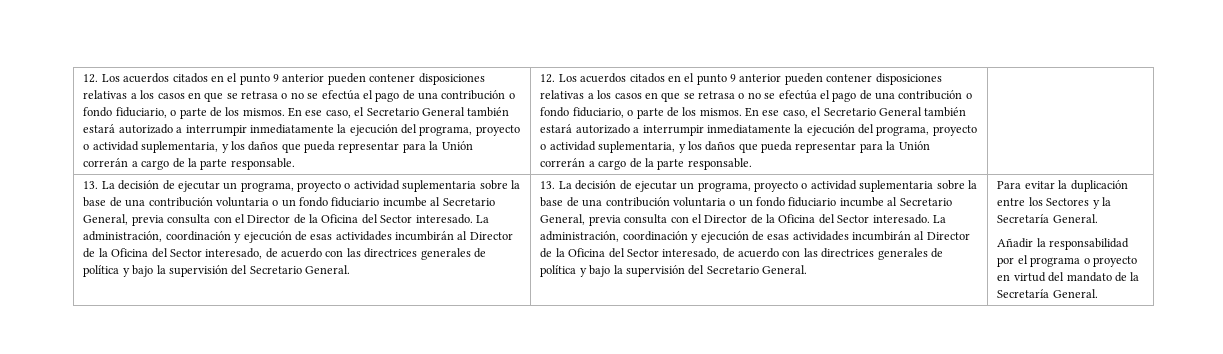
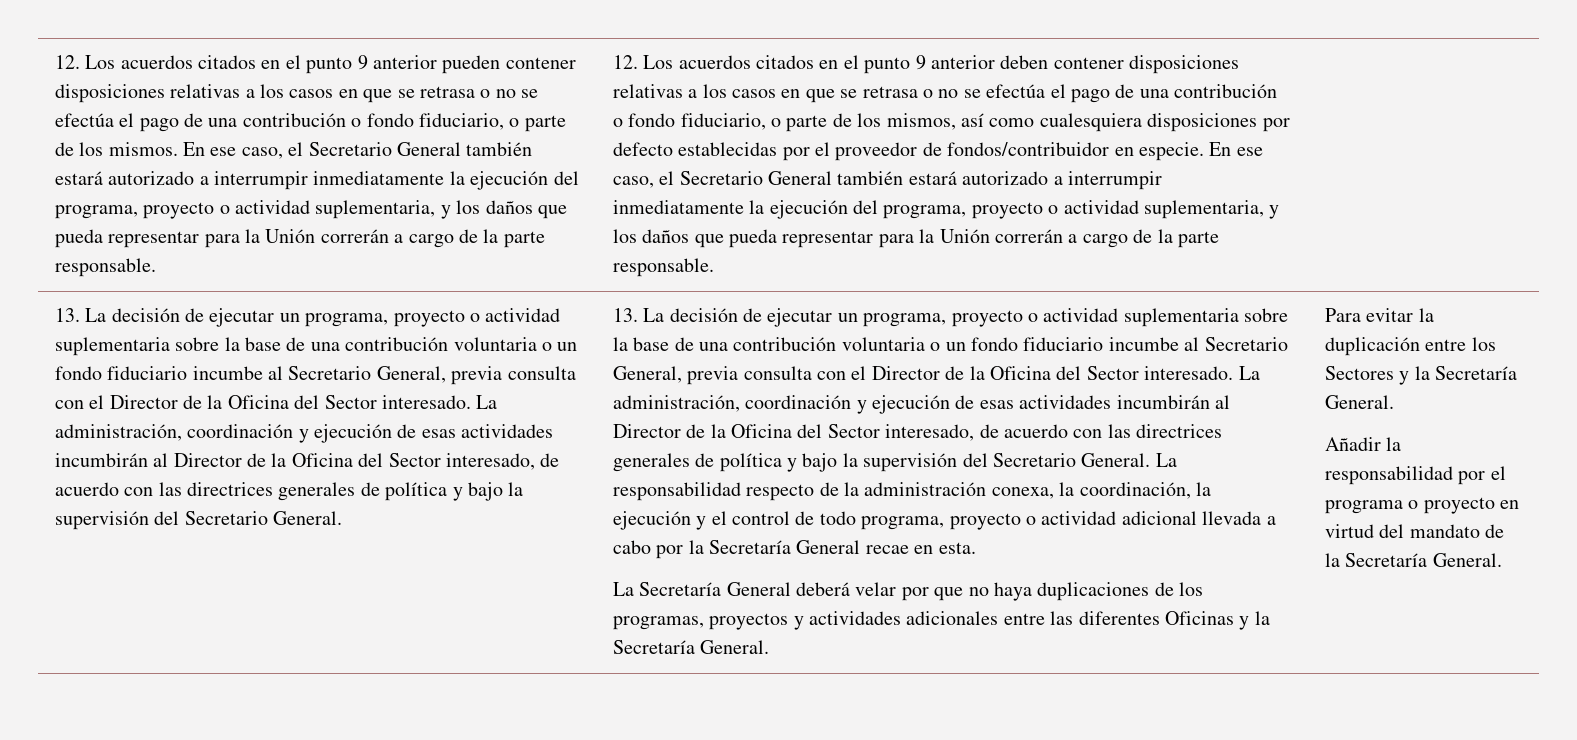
[784,73,823,85] pueden -> [1000,55,1049,69] deben
[699,108,742,116] mismos. -> [886,113,1290,132] [612,142,1204,161] mismos, así como cualesquiera disposiciones por defecto establecidas por el proveedor de fondos/contribuidor en especie.
(808, 269) none -> [1155,453,1177,467] [612,482,1211,501] [612,511,1276,530] [612,540,976,559] [612,582,1204,601] [612,611,1270,630] [612,640,770,654] La responsabilidad respecto de la administración conexa, la coordinación, la ejecución y el control de todo programa, proyecto o actividad adicional llevada a cabo por la Secretaría General recae en esta. // La Secretaría General deberá velar por que no haya duplicaciones de los programas, proyectos y actividades adicionales entre las diferentes Oficinas y la Secretaría General.

